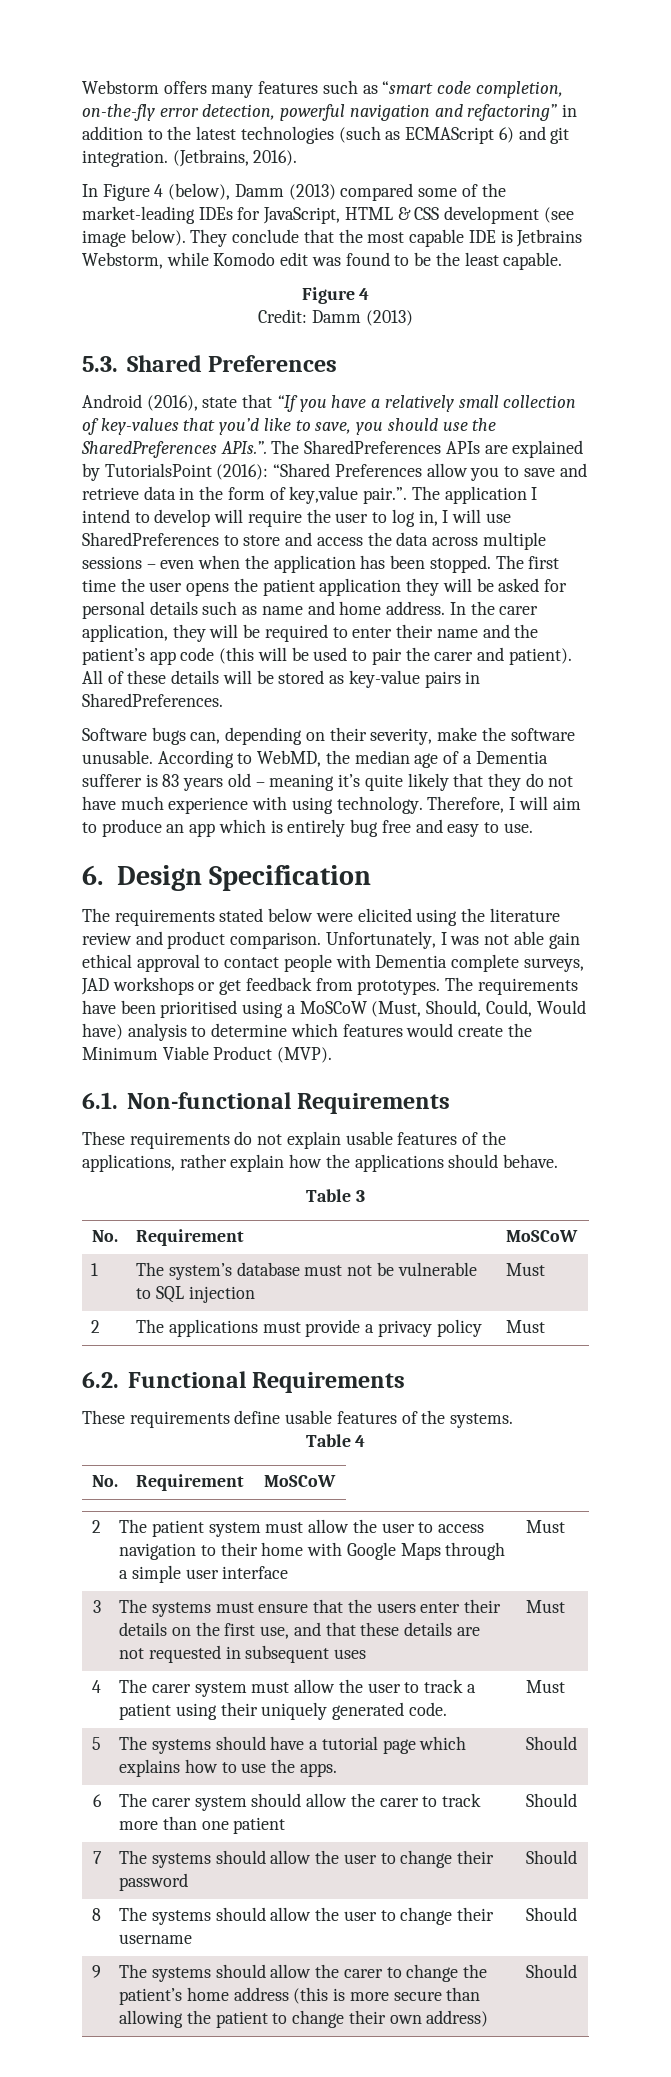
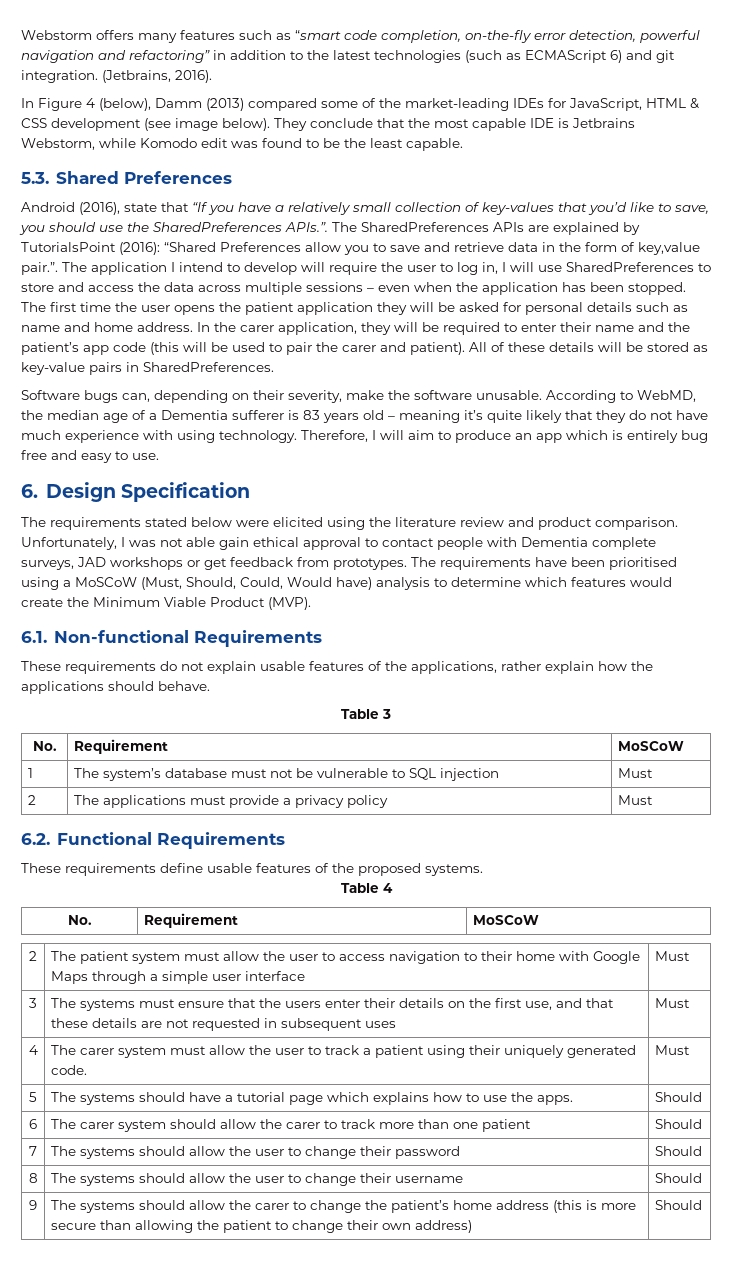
[301,287,370,304] [258,309,413,326] // Figure 4 // Credit: Damm (2013) -> (463, 144) none
(446, 1417) none -> [358,863,421,876] proposed

